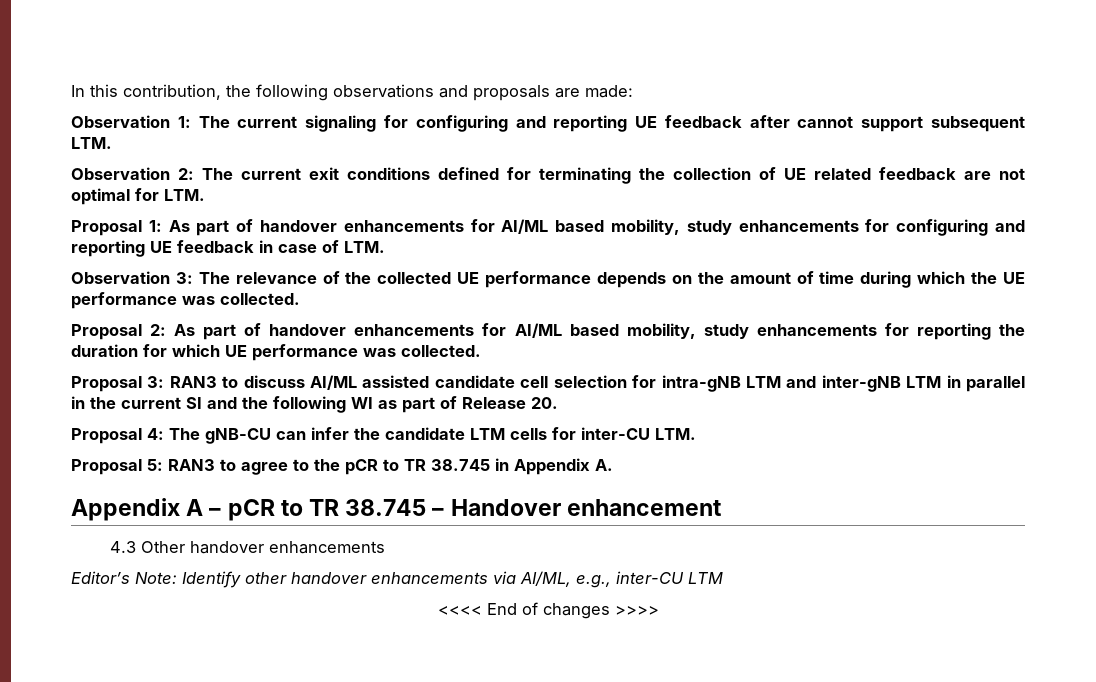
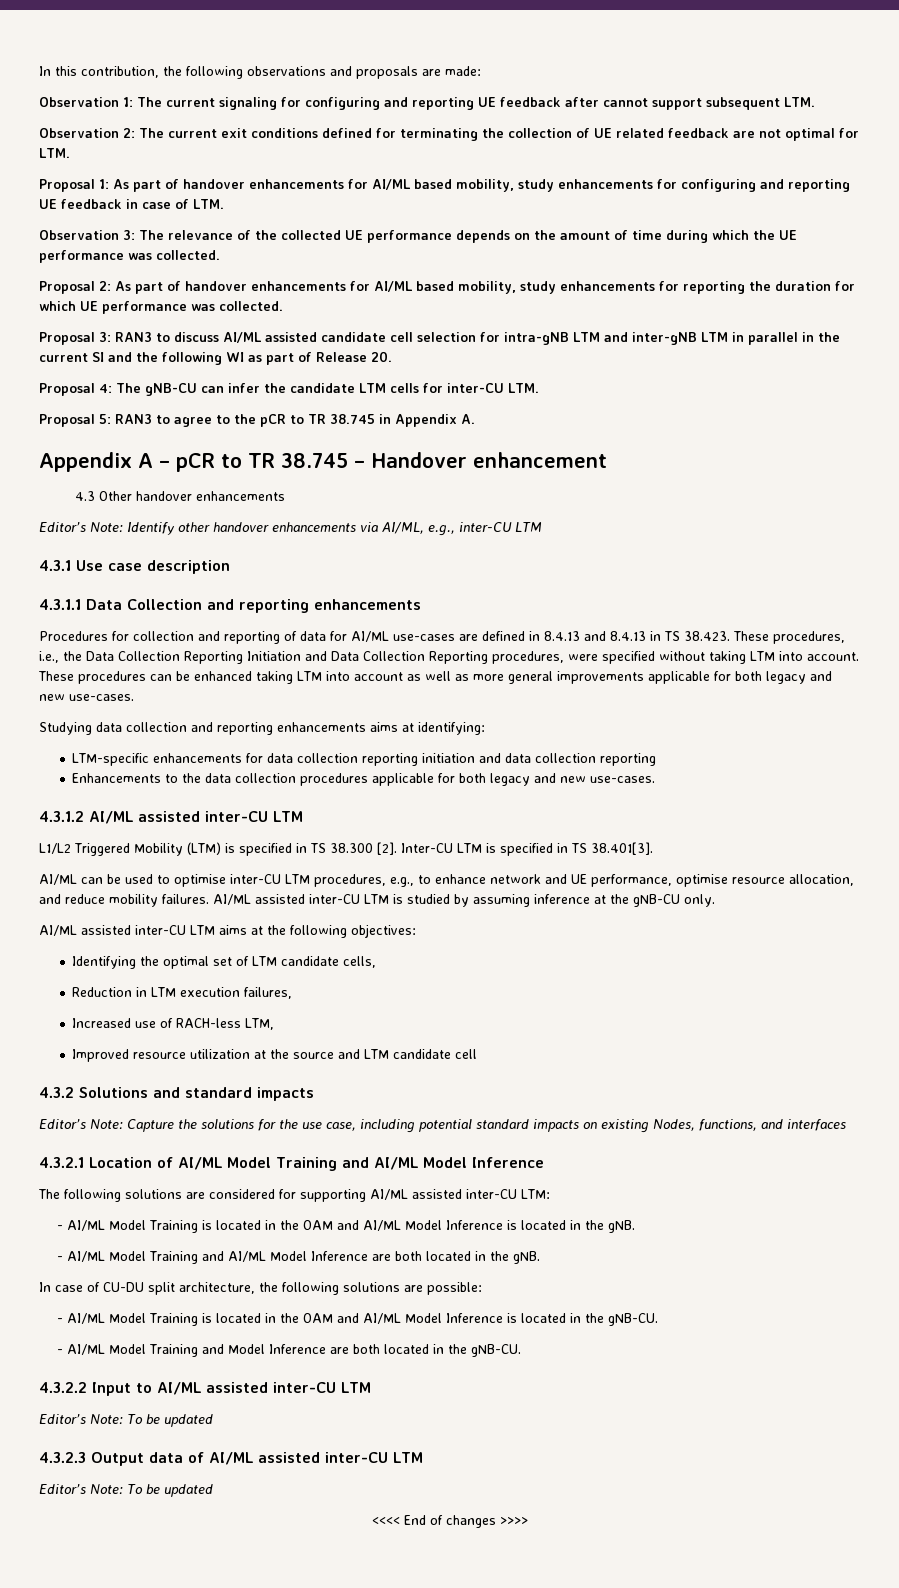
(723, 578) none -> [39,560,230,574] [39,599,421,613] [39,631,845,644] [39,651,859,664] [38,671,832,684] [39,694,134,701] [39,722,485,735] [72,753,657,766] [72,773,656,786] [39,811,303,824] [39,842,653,856] [39,874,854,887] [39,894,715,907] [39,924,416,938] [72,956,377,969] [72,987,293,999] [72,1018,275,1030] [72,1049,478,1062] [39,1087,314,1101] [39,1119,846,1133] [39,1157,544,1171] [38,1189,550,1202] [56,1220,635,1233] [56,1251,540,1264] [39,1282,482,1295] [56,1313,658,1326] [56,1344,521,1357] [39,1382,371,1396] [39,1414,213,1427] [39,1452,423,1466] [39,1484,213,1497] // 4.3.1 Use case description // 4.3.1.1 Data Collection and reporting enhancements // Procedures for collection and reporting of data for AI/ML use-cases are defined in 8.4.13 and 8.4.13 in TS 38.423. These procedures, i.e., the Data Collection Reporting Initiation and Data Collection Reporting procedures, were specified without taking LTM into account. These procedures can be enhanced taking LTM into account as well as more general improvements applicable for both legacy and new use-cases. // Studying data collection and reporting enhancements aims at identifying: // LTM-specific enhancements for data collection reporting initiation and data collection reporting // Enhancements to the data collection procedures applicable for both legacy and new use-cases. // 4.3.1.2 AI/ML assisted inter-CU LTM // L1/L2 Triggered Mobility (LTM) is specified in TS 38.300 [2]. Inter-CU LTM is specified in TS 38.401[3]. // AI/ML can be used to optimise inter-CU LTM procedures, e.g., to enhance network and UE performance, optimise resource allocation, and reduce mobility failures. AI/ML assisted inter-CU LTM is studied by assuming inference at the gNB-CU only. // AI/ML assisted inter-CU LTM aims at the following objectives: // Identifying the optimal set of LTM candidate cells, // Reduction in LTM execution failures, // Increased use of RACH-less LTM, // Improved resource utilization at the source and LTM candidate cell // 4.3.2 Solutions and standard impacts // Editor’s Note: Capture the solutions for the use case, including potential standard impacts on existing Nodes, functions, and interfaces // 4.3.2.1 Location of AI/ML Model Training and AI/ML Model Inference // The following solutions are considered for supporting AI/ML assisted inter-CU LTM: // - AI/ML Model Training is located in the OAM and AI/ML Model Inference is located in the gNB. // - AI/ML Model Training and AI/ML Model Inference are both located in the gNB. // In case of CU-DU split architecture, the following solutions are possible: // - AI/ML Model Training is located in the OAM and AI/ML Model Inference is located in the gNB-CU. // - AI/ML Model Training and Model Inference are both located in the gNB-CU. // 4.3.2.2 Input to AI/ML assisted inter-CU LTM // Editor’s Note: To be updated // 4.3.2.3 Output data of AI/ML assisted inter-CU LTM // Editor’s Note: To be updated

